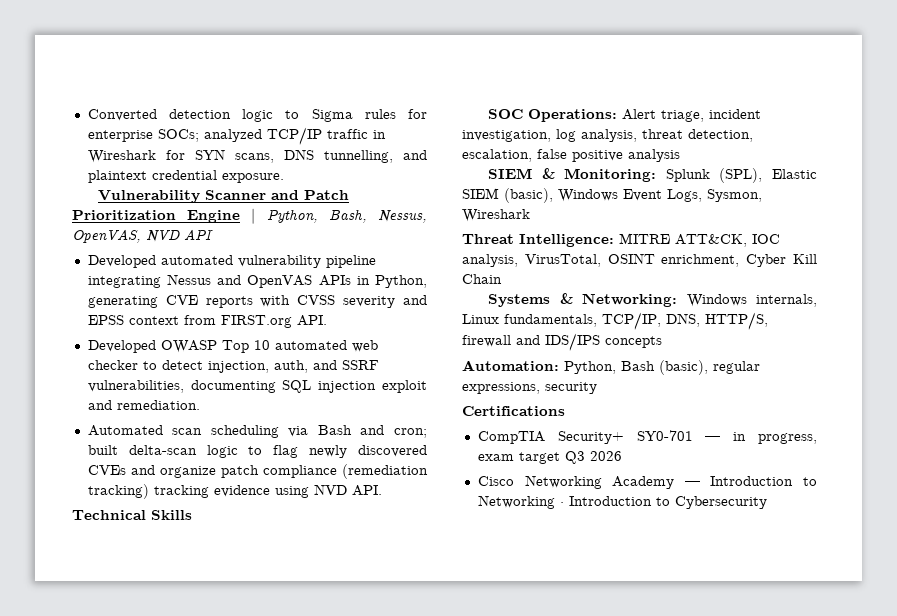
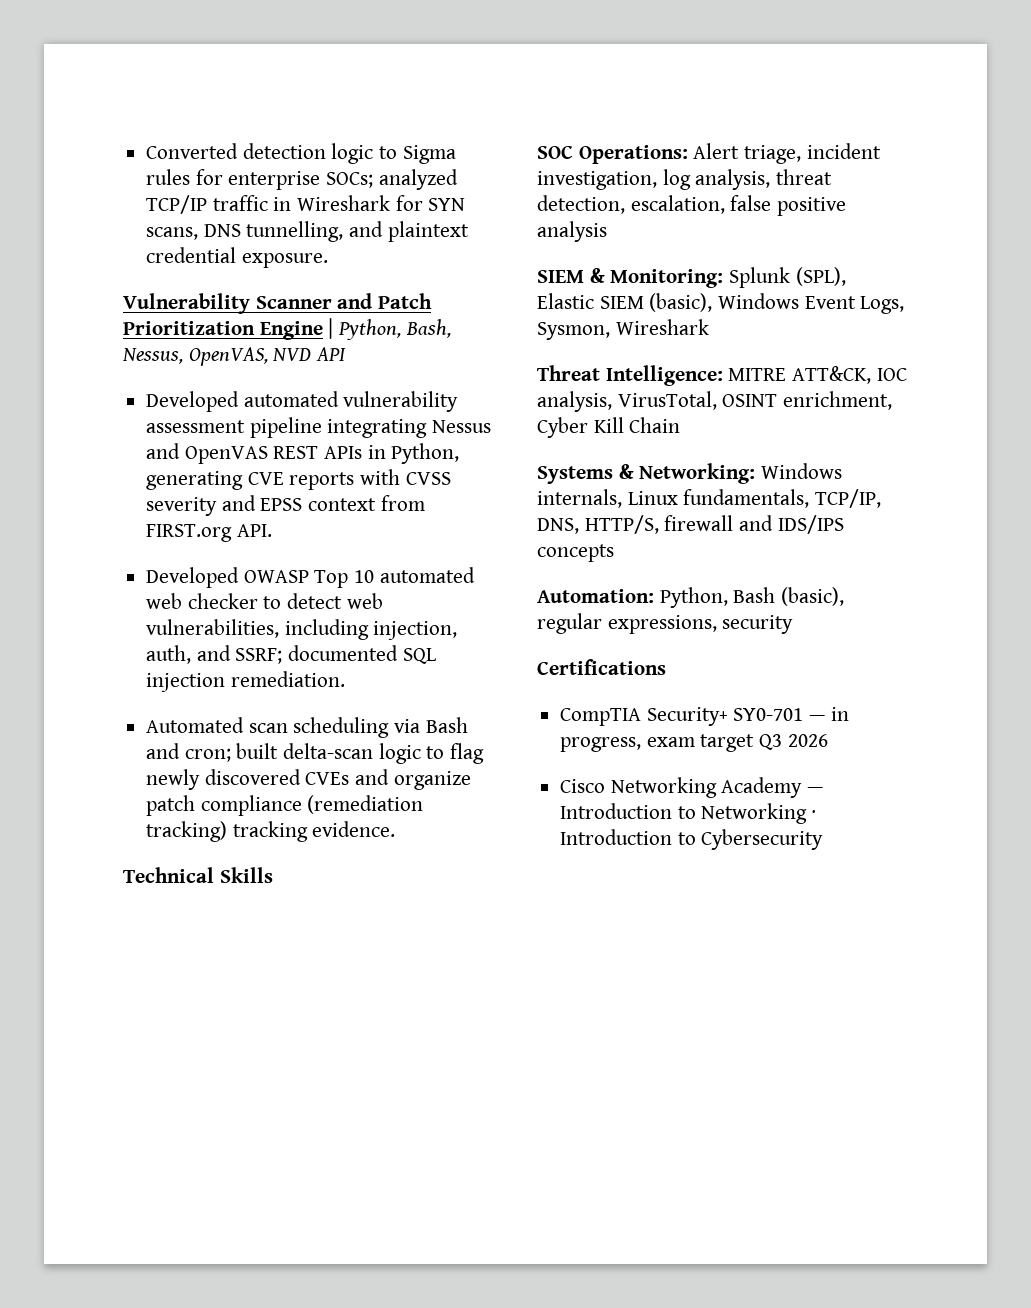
(321, 261) none -> [146,420,246,433] assessment
(313, 281) none -> [273,446,319,459] REST
[207,360,379,373] [87,380,427,393] [87,400,112,410] injection, auth, and SSRF vulnerabilities, documenting SQL injection exploit and -> [346,593,383,609] [146,619,458,640] [146,645,436,664] [146,673,226,692] web vulnerabilities, including injection, auth, and SSRF; documented SQL injection
[213,484,382,498] evidence using NVD API. -> [312,821,396,837] evidence.

